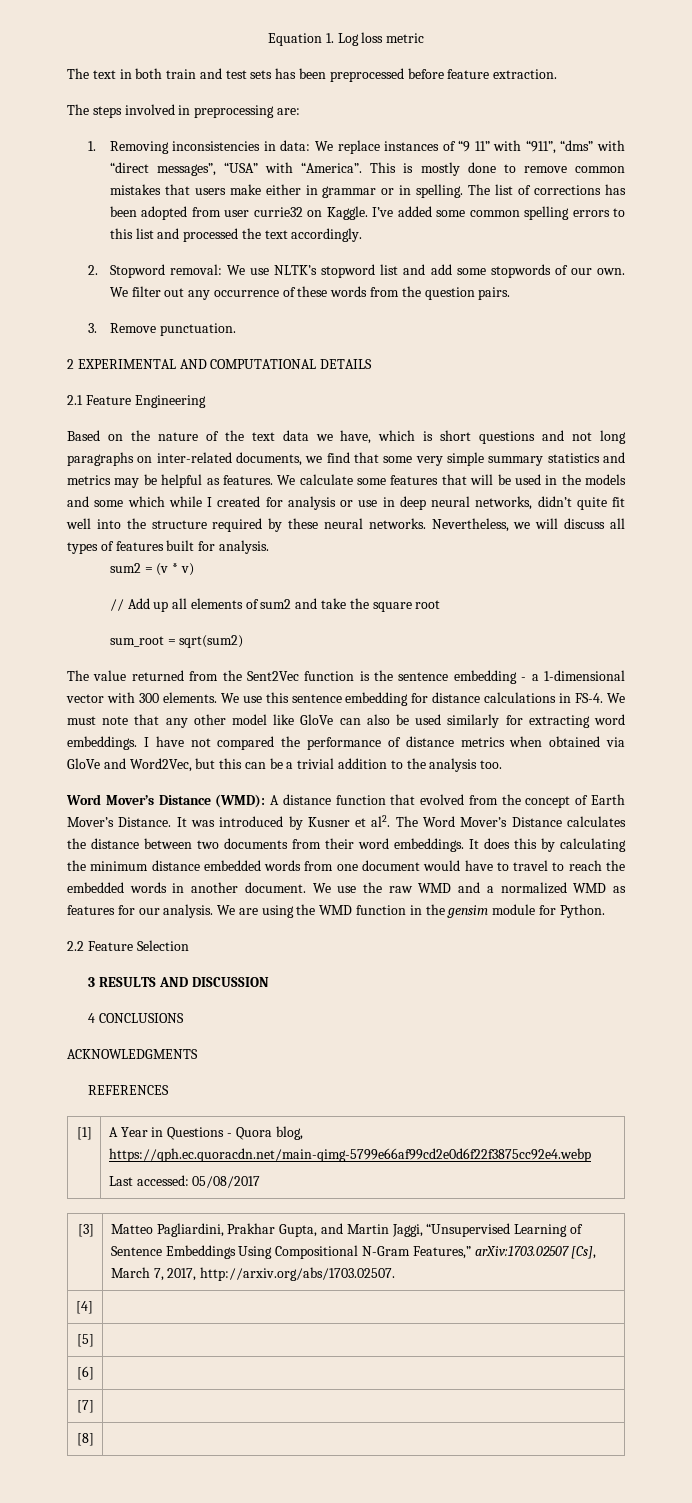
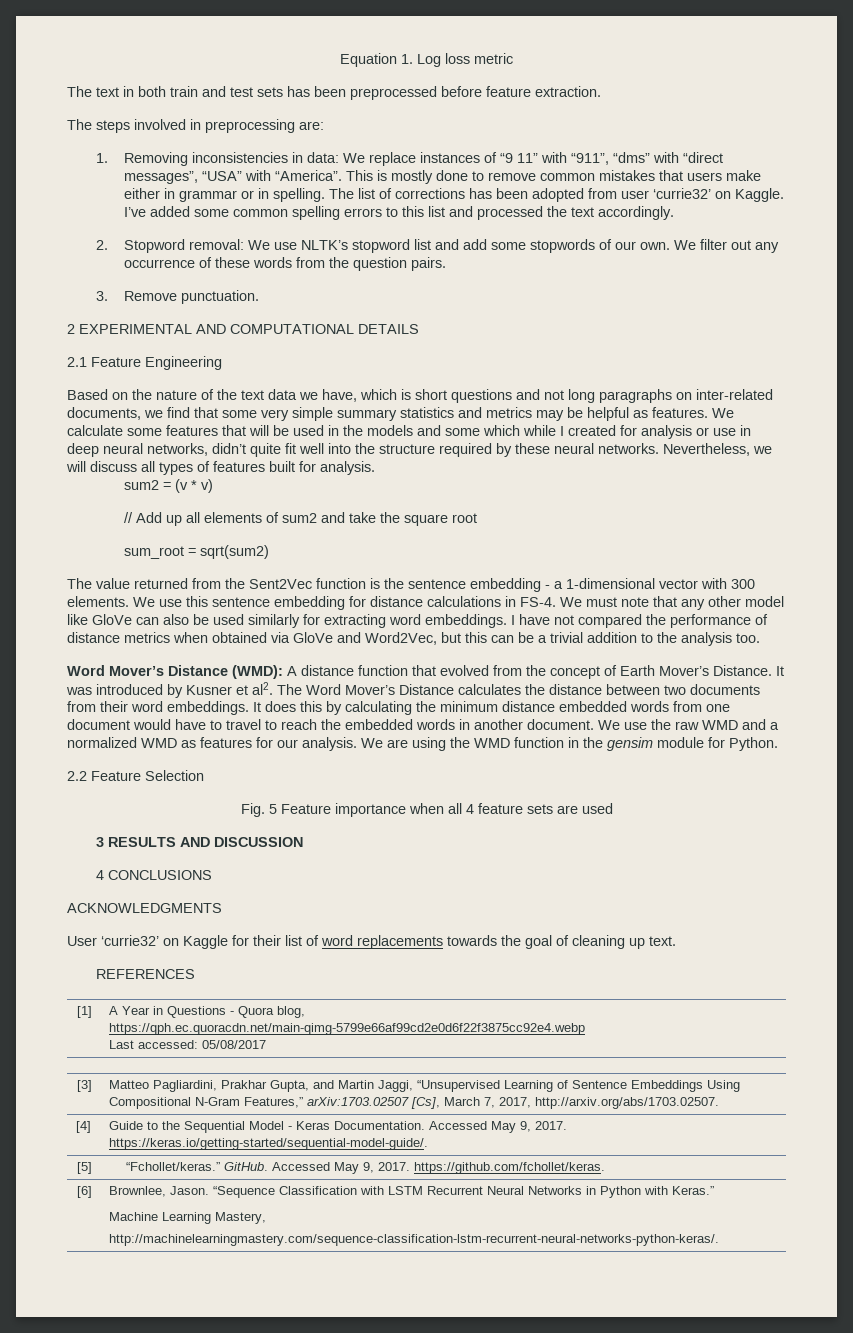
[253,207,303,217] currie32 -> [653,188,712,199] ‘currie32’
(189, 945) none -> [240,803,613,817] // Fig. 5 Feature importance when all 4 feature sets are used
(198, 1054) none -> [67,935,676,949] // User ‘currie32’ on Kaggle for their list of word replacements towards the goal of cleaning up text.
[77,1334,95,1347] [77,1366,95,1380] [77,1400,95,1413] [77,1433,95,1446] // [5] | // [6] | // [7] | // [8] | -> [108,1121,567,1133] [108,1138,428,1150] [77,1162,93,1174] [125,1162,605,1174] [77,1186,93,1198] [108,1186,714,1198] [108,1212,266,1224] [108,1234,719,1246] Guide to the Sequential Model - Keras Documentation. Accessed May 9, 2017. https://keras.io/getting-started/sequential-model-guide/. // [5] | “Fchollet/keras.” GitHub. Accessed May 9, 2017. https://github.com/fchollet/keras. // [6] | Brownlee, Jason. “Sequence Classification with LSTM Recurrent Neural Networks in Python with Keras.” // Machine Learning Mastery, // http://machinelearningmastery.com/sequence-classification-lstm-recurrent-neural-networks-python-keras/.

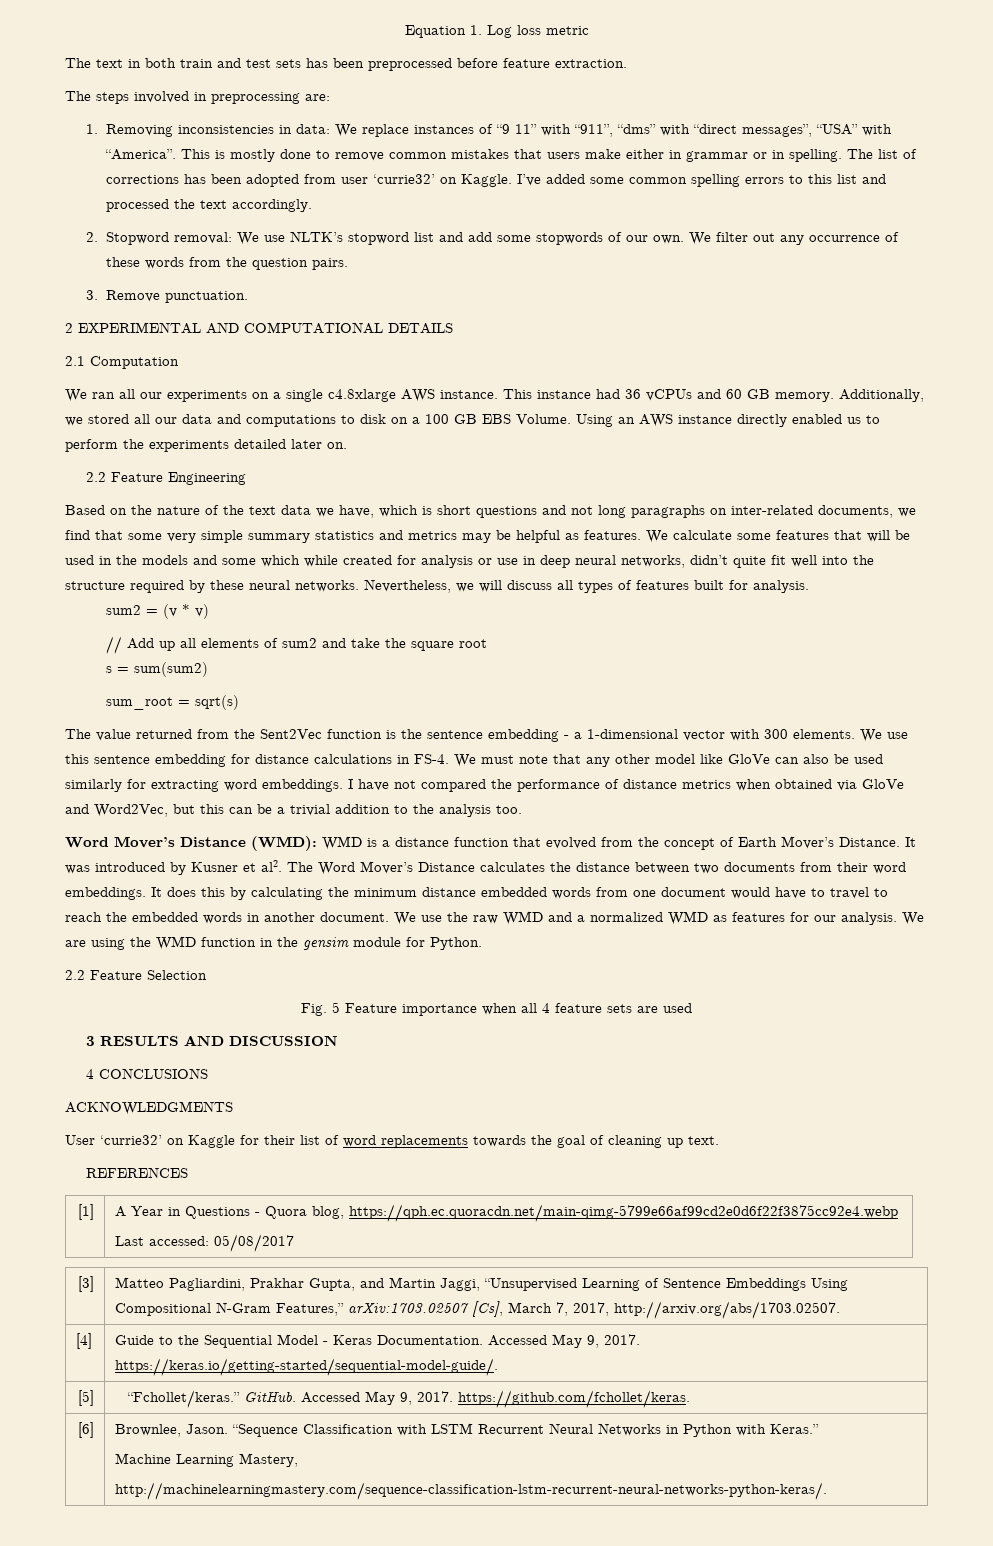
(87, 362) none -> [90,356,179,369] [65,389,924,402] [65,414,880,427] [65,439,347,452] [85,472,106,482] Computation // We ran all our experiments on a single c4.8xlarge AWS instance. This instance had 36 vCPUs and 60 GB memory. Additionally, we stored all our data and computations to disk on a 100 GB EBS Volume. Using an AWS instance directly enabled us to perform the experiments detailed later on. // 2.2
[560,426,564,436] I -> (338, 561) none
(478, 518) none -> [106,662,209,677] // s = sum(sum2)
[200,545,270,559] sqrt(sum2) -> [195,695,240,710] sqrt(s)
[287,666,297,676] A -> [322,836,390,850] WMD is a

